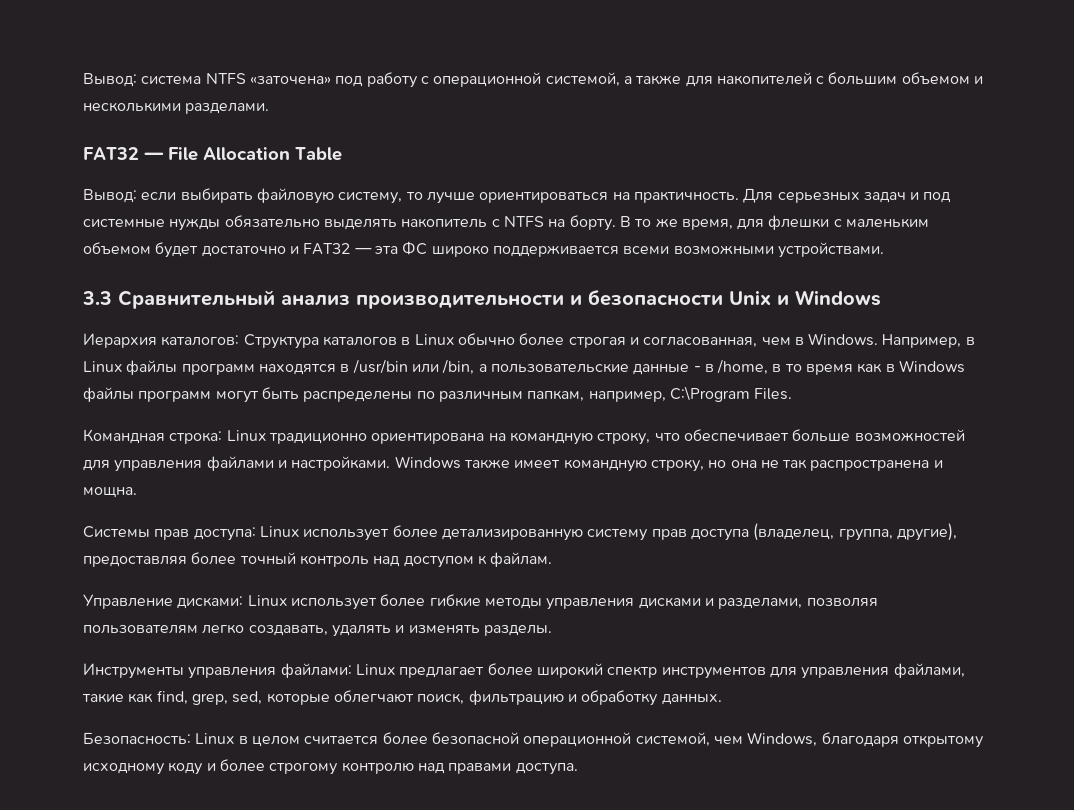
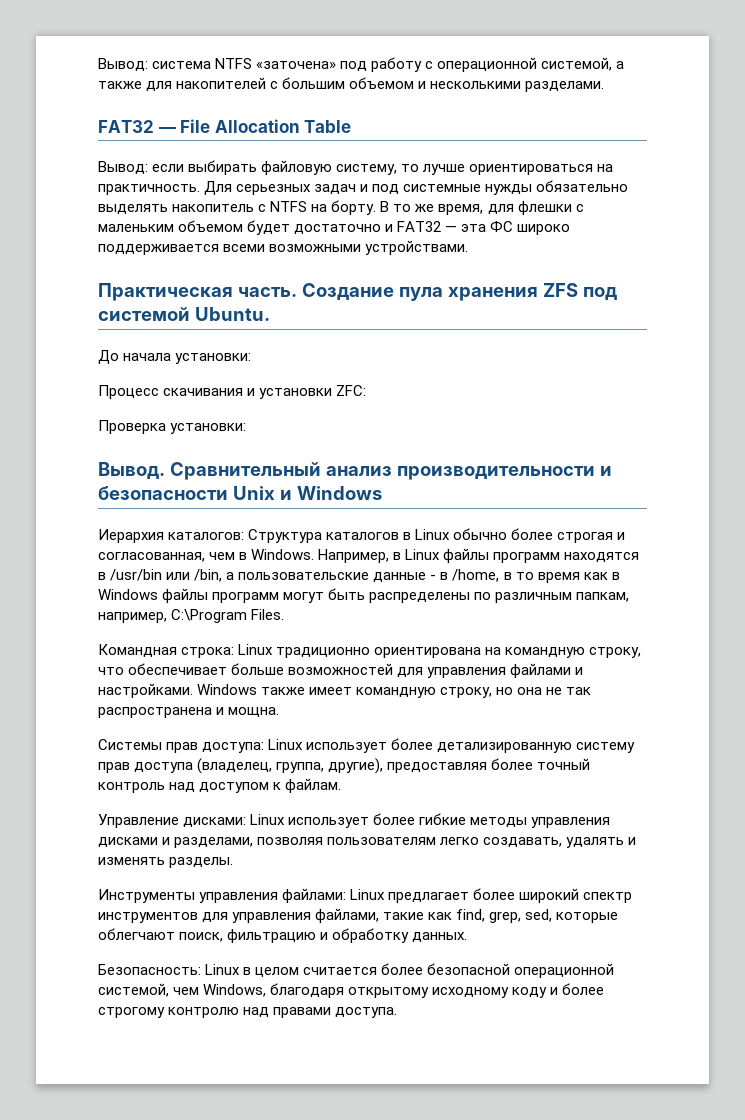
[82,291,112,305] 3.3 -> [98,283,617,301] [98,307,270,321] [98,350,252,364] [98,385,367,399] [98,420,247,434] [98,462,165,479] Практическая часть. Создание пула хранения ZFS под системой Ubuntu. // До начала установки: // Процесс скачивания и установки ZFC: // Проверка установки: // Вывод.

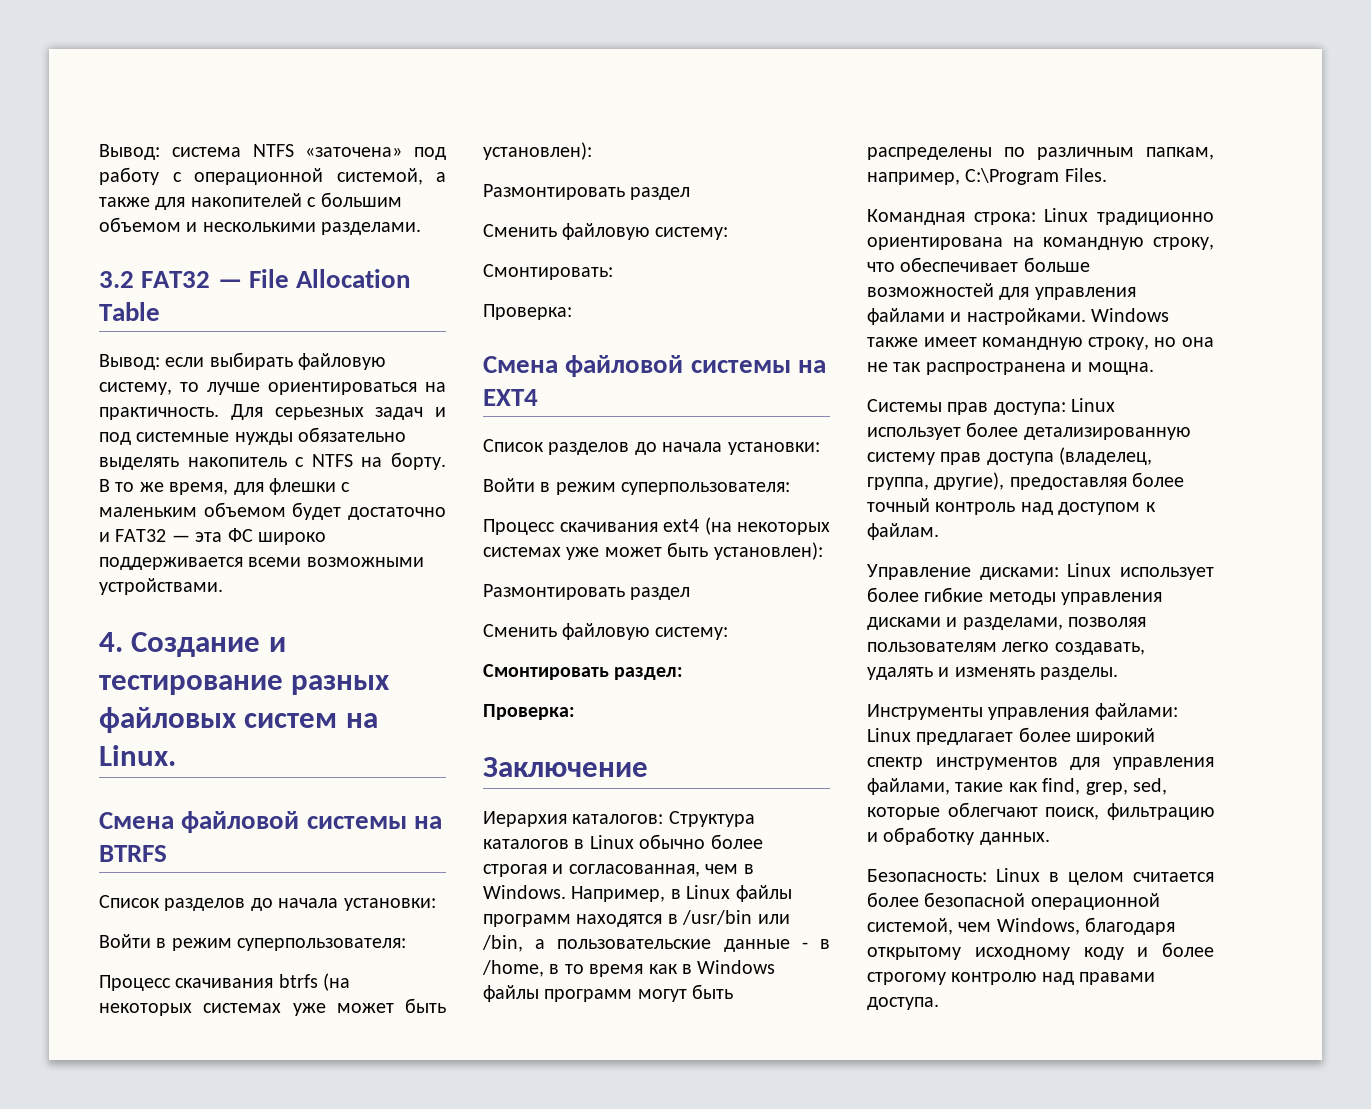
(605, 86) none -> [99,271,134,288] 3.2
[98,283,617,301] [98,307,270,321] [98,350,252,364] [98,385,367,399] [98,420,247,434] [98,462,612,480] [98,486,382,500] Практическая часть. Создание пула хранения ZFS под системой Ubuntu. // До начала установки: // Процесс скачивания и установки ZFC: // Проверка установки: // Вывод. Сравнительный анализ производительности и безопасности Unix и Windows -> [99,632,286,657] [99,675,390,695] [99,707,378,733] [99,745,176,766] [99,811,442,833] [99,845,167,862] [99,895,436,911] [99,934,407,951] [99,973,351,991] [99,998,446,1016] [483,142,592,160] [483,184,691,200] [483,223,728,240] [483,264,613,280] [483,304,572,320] [483,355,826,377] [483,389,538,406] [483,439,820,455] [483,478,791,495] [483,517,830,535] [483,542,823,560] [483,584,691,600] [483,623,728,640] [483,664,684,680] [483,704,575,720] [483,757,648,777] 4. Создание и тестирование разных файловых систем на Linux. // Смена файловой системы на BTRFS // Список разделов до начала установки: // Войти в режим суперпользователя: // Процесс скачивания btrfs (на некоторых системах уже может быть установлен): // Размонтировать раздел // Сменить файловую систему: // Смонтировать: // Проверка: // Смена файловой системы на EXT4 // Список разделов до начала установки: // Войти в режим суперпользователя: // Процесс скачивания ext4 (на некоторых системах уже может быть установлен): // Размонтировать раздел // Сменить файловую систему: // Смонтировать раздел: // Проверка: // Заключение

